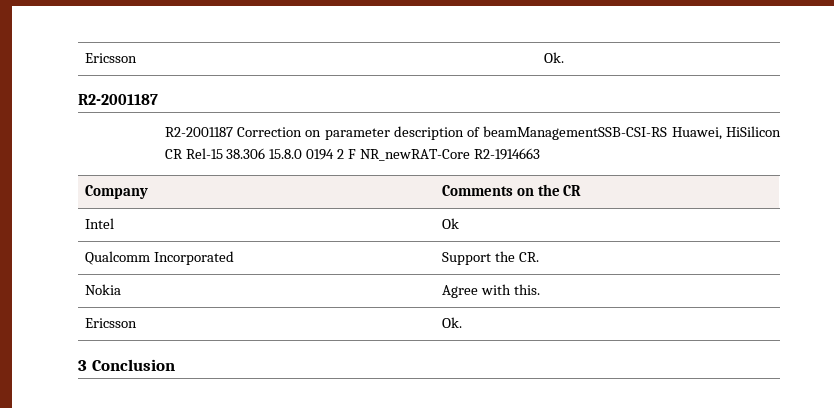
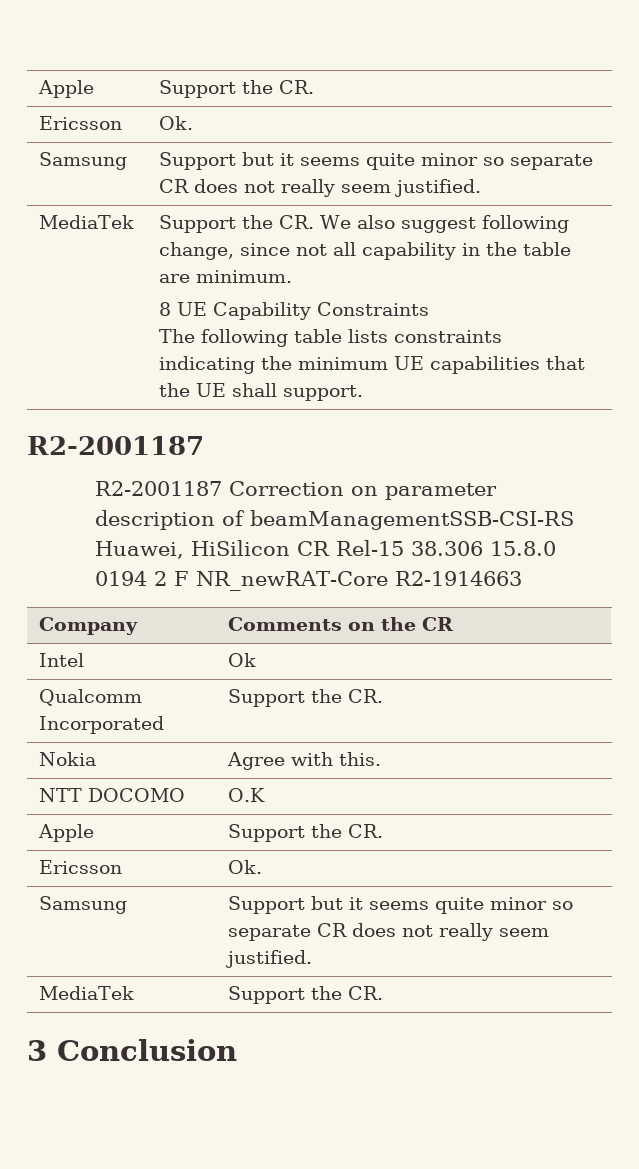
[84,53,137,63] [543,52,564,63] Ericsson | Ok. -> [38,80,95,98] [159,80,315,98] [39,116,123,130] [159,116,194,130] [39,152,128,170] [159,152,594,170] [159,179,482,197] [39,215,135,229] [159,215,570,233] [159,242,572,260] [159,270,293,283] [159,302,430,320] [159,329,503,347] [159,356,586,374] [159,383,364,401] Apple | Support the CR. // Ericsson | Ok. // Samsung | Support but it seems quite minor so separate CR does not really seem justified. // MediaTek | Support the CR. We also suggest following change, since not all capability in the table are minimum. // 8 UE Capability Constraints // The following table lists constraints indicating the minimum UE capabilities that the UE shall support.
[84,318,137,328] [441,317,462,328] Ericsson | Ok. -> [39,788,186,802] [228,788,266,802] [38,824,95,842] [228,824,384,842] [39,860,123,874] [228,860,263,874] [39,896,128,914] [228,896,574,914] [228,923,550,941] [226,950,313,968] [39,986,135,1000] [228,986,384,1004] NTT DOCOMO | O.K // Apple | Support the CR. // Ericsson | Ok. // Samsung | Support but it seems quite minor so separate CR does not really seem justified. // MediaTek | Support the CR.

